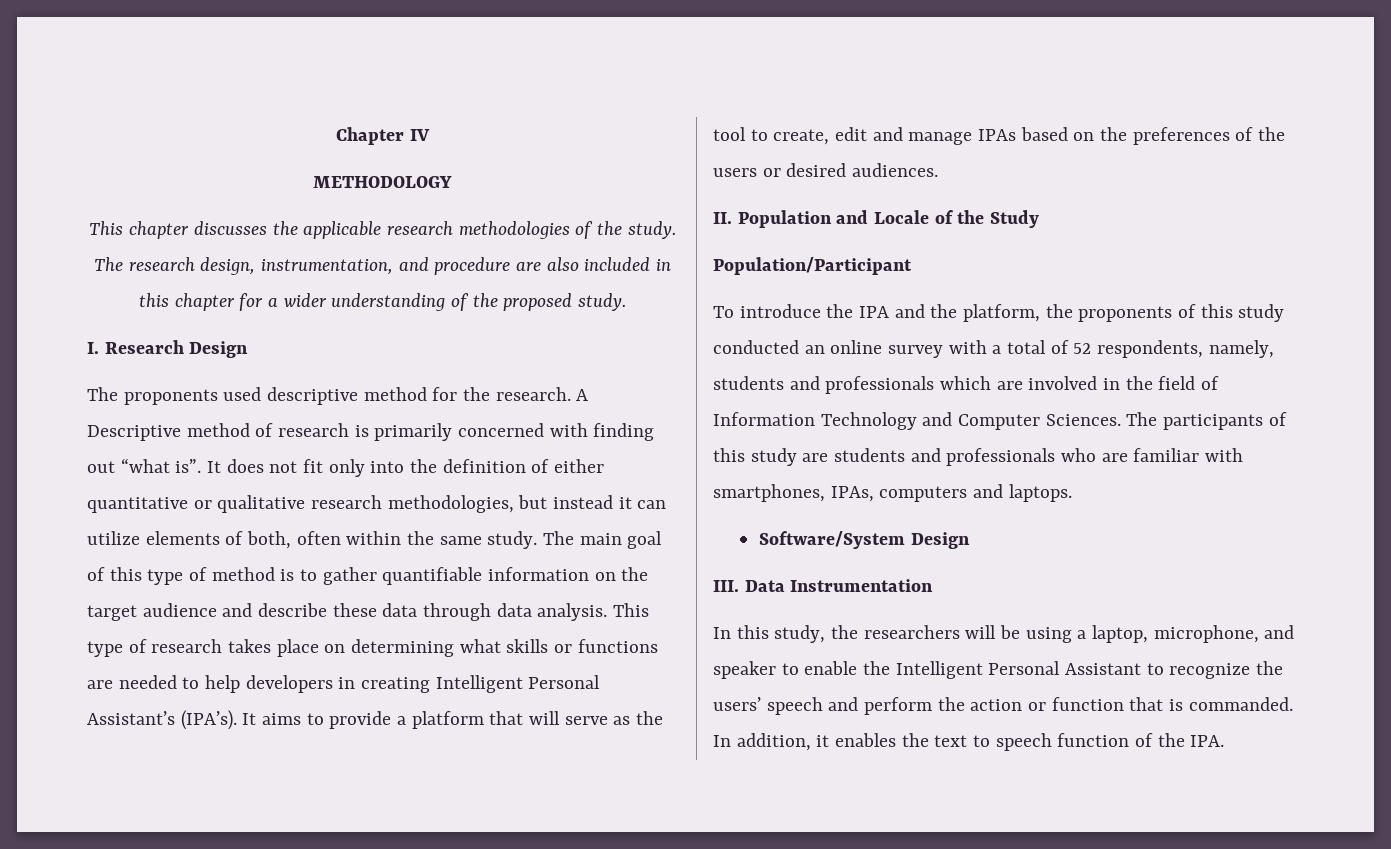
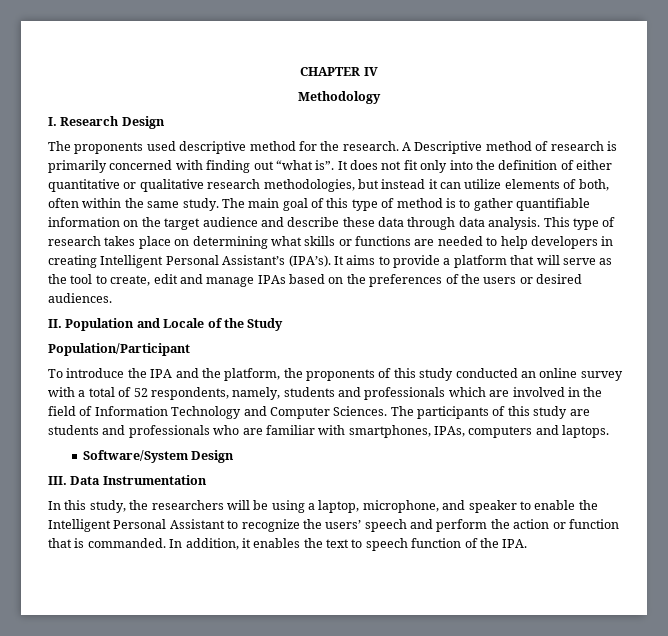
[336,127,405,145] Chapter -> [300,67,361,76] CHAPTER
[313,176,452,188] [89,221,676,239] [93,257,672,275] [138,293,627,311] METHODOLOGY // This chapter discusses the applicable research methodologies of the study. The research design, instrumentation, and procedure are also included in this chapter for a wider understanding of the proposed study. -> [298,91,381,104] Methodology

